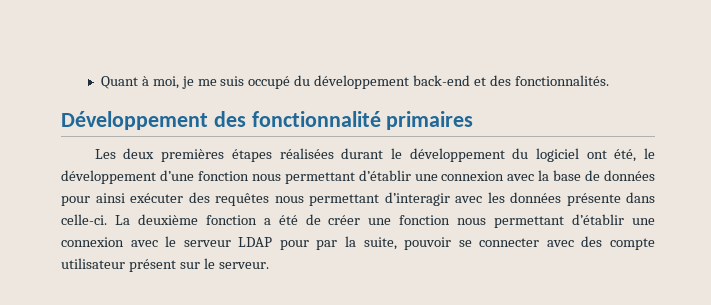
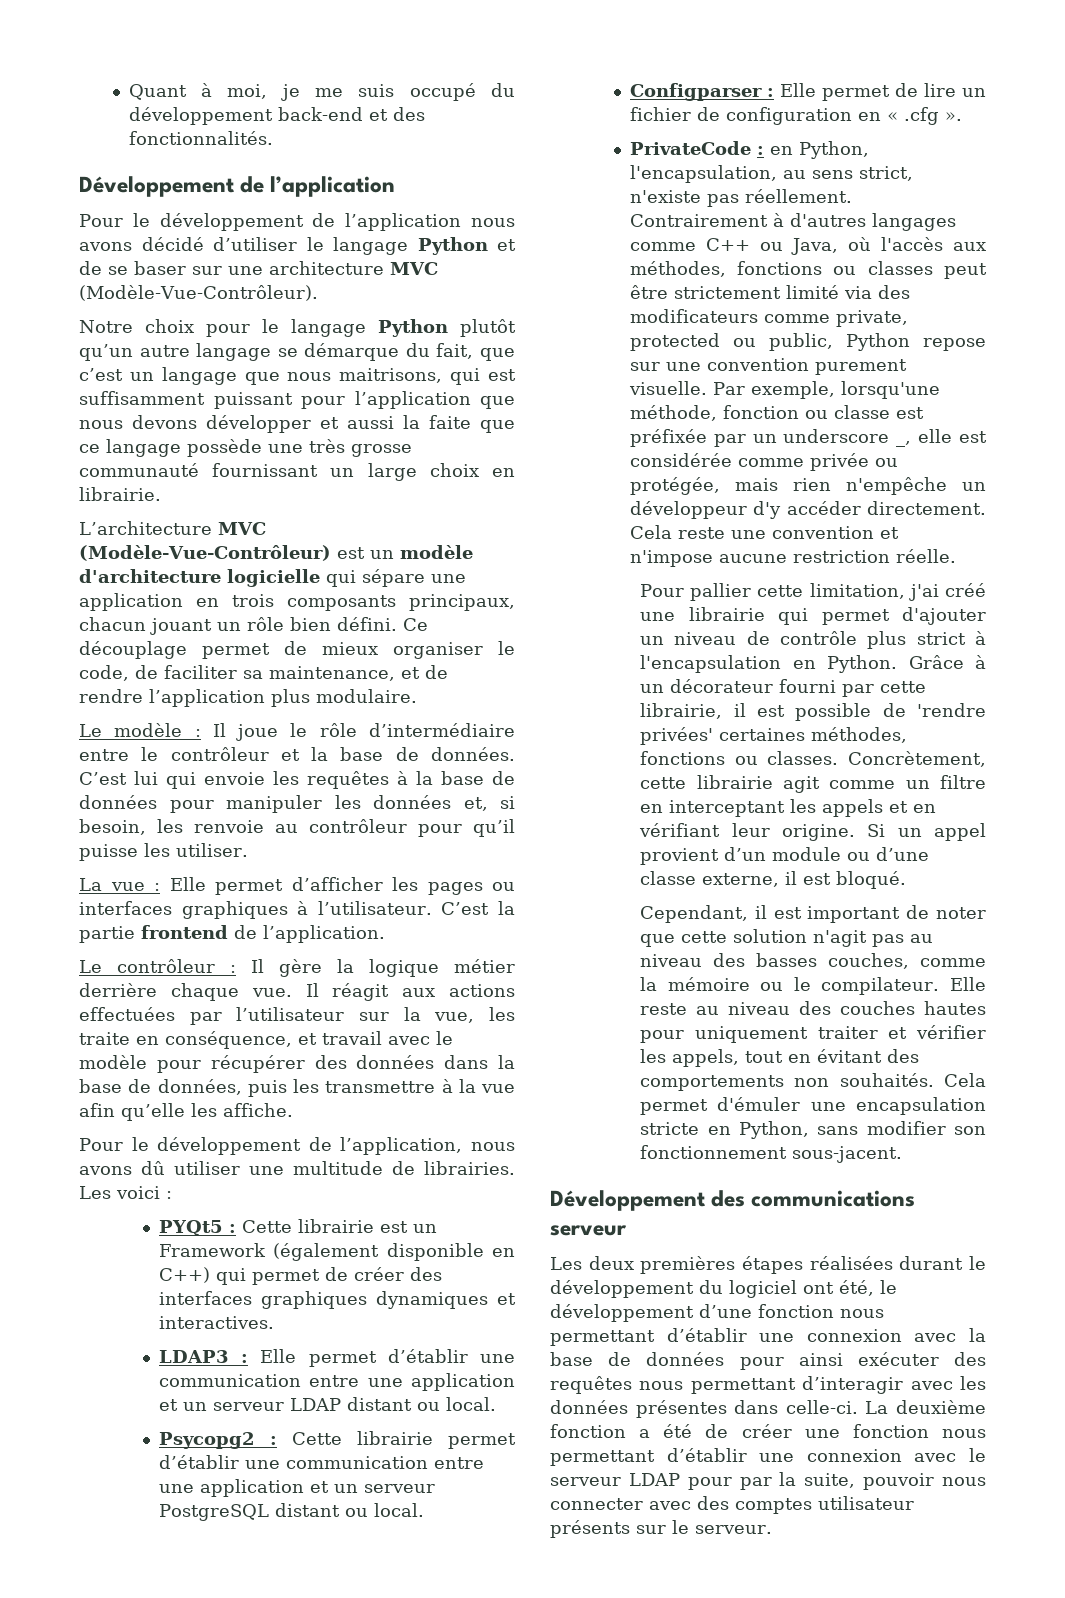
[213,111,474,130] des fonctionnalité primaires -> [240,176,396,197] [79,213,515,231] [79,237,516,255] [79,261,438,275] [79,285,318,301] [79,319,516,337] [79,343,515,361] [79,367,516,385] [79,391,515,409] [79,415,515,433] [79,439,412,457] [79,463,515,481] [79,487,161,501] [79,521,266,535] [79,545,473,561] [79,569,466,587] [79,593,515,611] [79,617,428,635] [79,641,515,659] [79,665,448,681] [79,689,417,707] [79,723,515,741] [79,747,515,761] [79,771,515,789] [79,795,515,813] [79,819,515,837] [79,843,248,861] [79,877,515,895] [79,901,515,919] [79,925,385,943] [79,959,515,977] [79,983,515,1001] [79,1007,516,1025] [79,1031,453,1049] [79,1055,515,1073] [79,1079,515,1097] [79,1103,293,1121] [79,1137,515,1155] [79,1161,515,1175] [79,1186,172,1199] [158,1219,437,1236] [158,1243,515,1261] [158,1267,442,1285] [158,1291,516,1309] [158,1316,274,1329] [158,1349,515,1367] [158,1373,515,1391] [158,1397,496,1411] [158,1431,516,1449] [158,1455,484,1469] [158,1479,435,1497] [158,1503,424,1521] [629,83,986,101] [629,107,962,125] [629,141,869,159] [629,165,913,183] [629,189,852,207] [629,213,956,231] [629,237,986,255] [629,261,987,279] [629,285,910,299] [629,309,908,327] [629,333,986,351] [629,358,907,375] [628,381,940,399] [629,405,924,421] [629,429,987,447] [629,453,898,471] [629,477,986,495] [629,501,986,519] [629,525,899,539] [629,549,956,567] [640,583,986,601] [640,607,986,625] [640,631,986,649] [640,655,986,673] [640,679,927,697] [640,703,986,721] [640,727,908,745] [640,751,986,767] [640,775,986,793] [640,799,937,817] [639,823,986,841] [640,847,930,865] [640,871,907,889] [640,905,986,923] [640,929,934,947] [640,953,986,969] [640,977,986,995] [640,1001,986,1015] [640,1025,986,1043] [640,1049,920,1067] [640,1073,986,1091] [640,1097,986,1115] [640,1121,986,1139] [640,1145,903,1163] [550,1190,916,1211] [550,1225,627,1236] de l’application // Pour le développement de l’application nous avons décidé d’utiliser le langage Python et de se baser sur une architecture MVC (Modèle-Vue-Contrôleur). // Notre choix pour le langage Python plutôt qu’un autre langage se démarque du fait, que c’est un langage que nous maitrisons, qui est suffisamment puissant pour l’application que nous devons développer et aussi la faite que ce langage possède une très grosse communauté fournissant un large choix en librairie. // L’architecture MVC (Modèle-Vue-Contrôleur) est un modèle d'architecture logicielle qui sépare une application en trois composants principaux, chacun jouant un rôle bien défini. Ce découplage permet de mieux organiser le code, de faciliter sa maintenance, et de rendre l’application plus modulaire. // Le modèle : Il joue le rôle d’intermédiaire entre le contrôleur et la base de données. C’est lui qui envoie les requêtes à la base de données pour manipuler les données et, si besoin, les renvoie au contrôleur pour qu’il puisse les utiliser. // La vue : Elle permet d’afficher les pages ou interfaces graphiques à l’utilisateur. C’est la partie frontend de l’application. // Le contrôleur : Il gère la logique métier derrière chaque vue. Il réagit aux actions effectuées par l’utilisateur sur la vue, les traite en conséquence, et travail avec le modèle pour récupérer des données dans la base de données, puis les transmettre à la vue afin qu’elle les affiche. // Pour le développement de l’application, nous avons dû utiliser une multitude de librairies. Les voici : // PYQt5 : Cette librairie est un Framework (également disponible en C++) qui permet de créer des interfaces graphiques dynamiques et interactives. // LDAP3 : Elle permet d’établir une communication entre une application et un serveur LDAP distant ou local. // Psycopg2 : Cette librairie permet d’établir une communication entre une application et un serveur PostgreSQL distant ou local. // Configparser : Elle permet de lire un fichier de configuration en « .cfg ». // PrivateCode : en Python, l'encapsulation, au sens strict, n'existe pas réellement. Contrairement à d'autres langages comme C++ ou Java, où l'accès aux méthodes, fonctions ou classes peut être strictement limité via des modificateurs comme private, protected ou public, Python repose sur une convention purement visuelle. Par exemple, lorsqu'une méthode, fonction ou classe est préfixée par un underscore _, elle est considérée comme privée ou protégée, mais rien n'empêche un développeur d'y accéder directement. Cela reste une convention et n'impose aucune restriction réelle. // Pour pallier cette limitation, j'ai créé une librairie qui permet d'ajouter un niveau de contrôle plus strict à l'encapsulation en Python. Grâce à un décorateur fourni par cette librairie, il est possible de 'rendre privées' certaines méthodes, fonctions ou classes. Concrètement, cette librairie agit comme un filtre en interceptant les appels et en vérifiant leur origine. Si un appel provient d’un module ou d’une classe externe, il est bloqué. // Cependant, il est important de noter que cette solution n'agit pas au niveau des basses couches, comme la mémoire ou le compilateur. Elle reste au niveau des couches hautes pour uniquement traiter et vérifier les appels, tout en évitant des comportements non souhaités. Cela permet d'émuler une encapsulation stricte en Python, sans modifier son fonctionnement sous-jacent. // Développement des communications serveur
[566,193,621,206] présente -> [635,1400,727,1418] présentes
[458,240,472,247] se -> [942,1477,986,1486] nous
[609,238,655,250] [61,258,176,272] compte utilisateur présent -> [735,1496,914,1514] [550,1520,630,1538] comptes utilisateur présents

